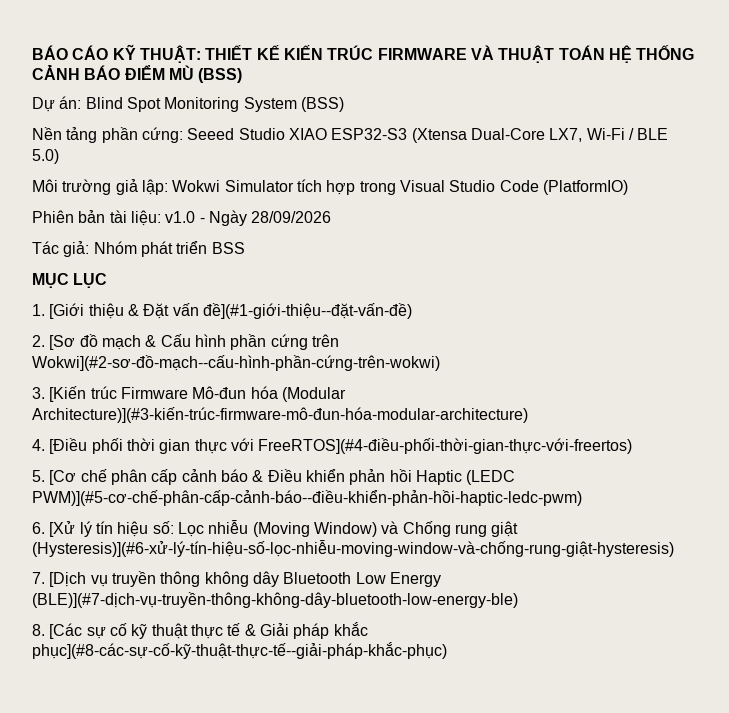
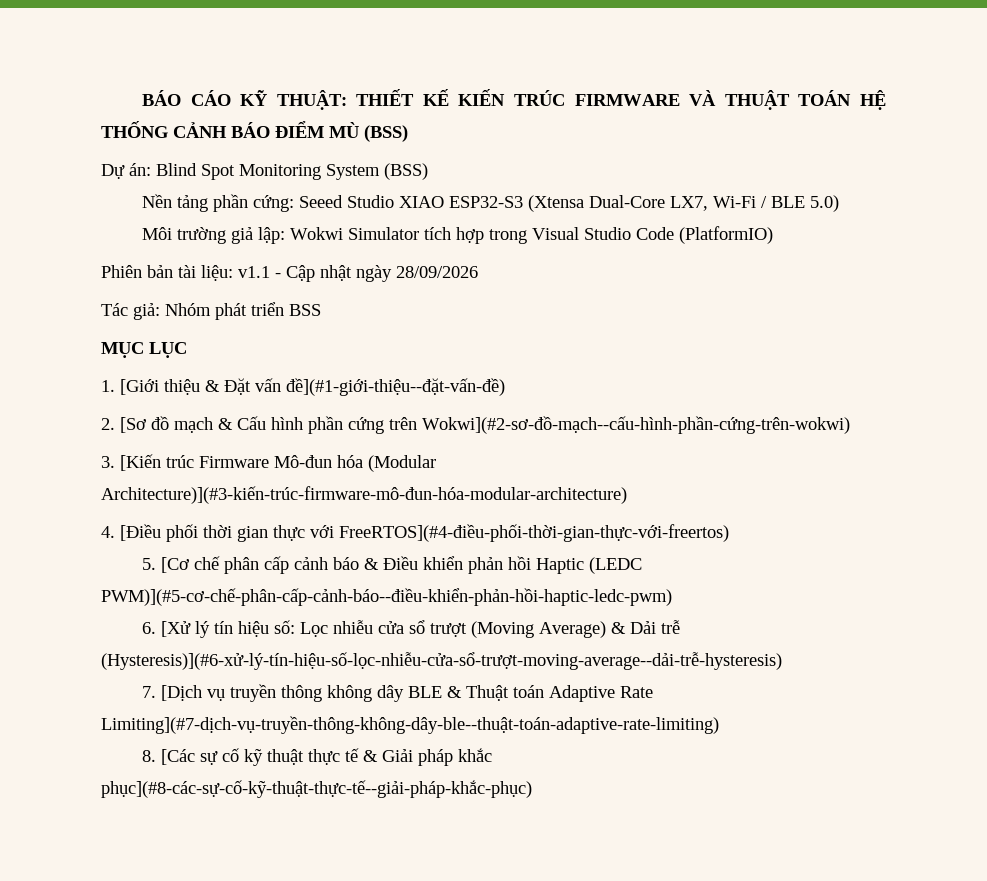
[165,210,247,226] v1.0 - Ngày -> [238,265,392,282] v1.1 - Cập nhật ngày
[252,521,519,537] [32,540,674,557] (Moving Window) và Chống rung giật (Hysteresis)](#6-xử-lý-tín-hiệu-số-lọc-nhiễu-moving-window-và-chống-rung-giật-hysteresis) -> [377,620,680,638] [101,652,782,670] cửa sổ trượt (Moving Average) & Dải trễ (Hysteresis)](#6-xử-lý-tín-hiệu-số-lọc-nhiễu-cửa-sổ-trượt-moving-average--dải-trễ-hysteresis)
[283,572,441,587] [32,592,518,608] Bluetooth Low Energy (BLE)](#7-dịch-vụ-truyền-thông-không-dây-bluetooth-low-energy-ble) -> [407,685,653,702] [101,716,719,734] BLE & Thuật toán Adaptive Rate Limiting](#7-dịch-vụ-truyền-thông-không-dây-ble--thuật-toán-adaptive-rate-limiting)

